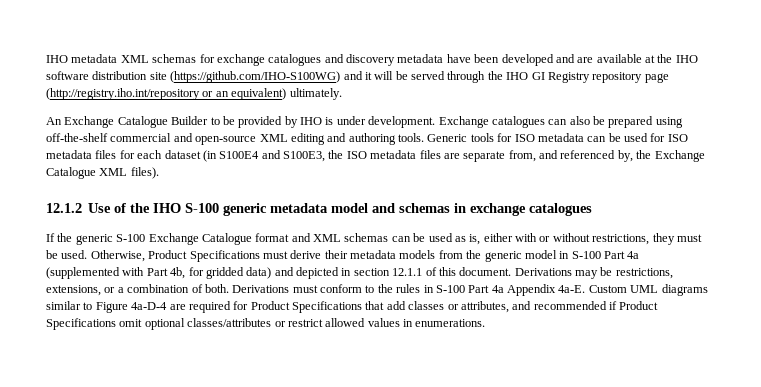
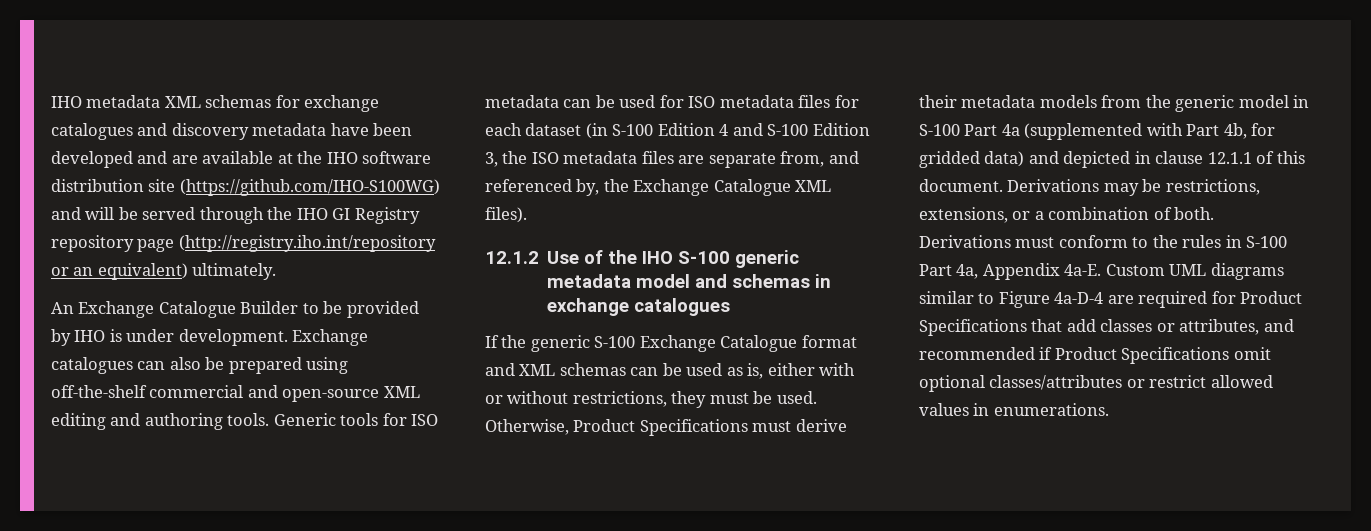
[364,72,372,80] it -> (81, 213) none
[219,150,325,162] S100E4 and S100E3, -> [612,123,870,136] [485,152,498,167] S-100 Edition 4 and S-100 Edition 3,
[353,268,390,276] section -> [1155,151,1204,164] clause
[491,285,504,293] 4a -> [956,264,979,279] 4a,

